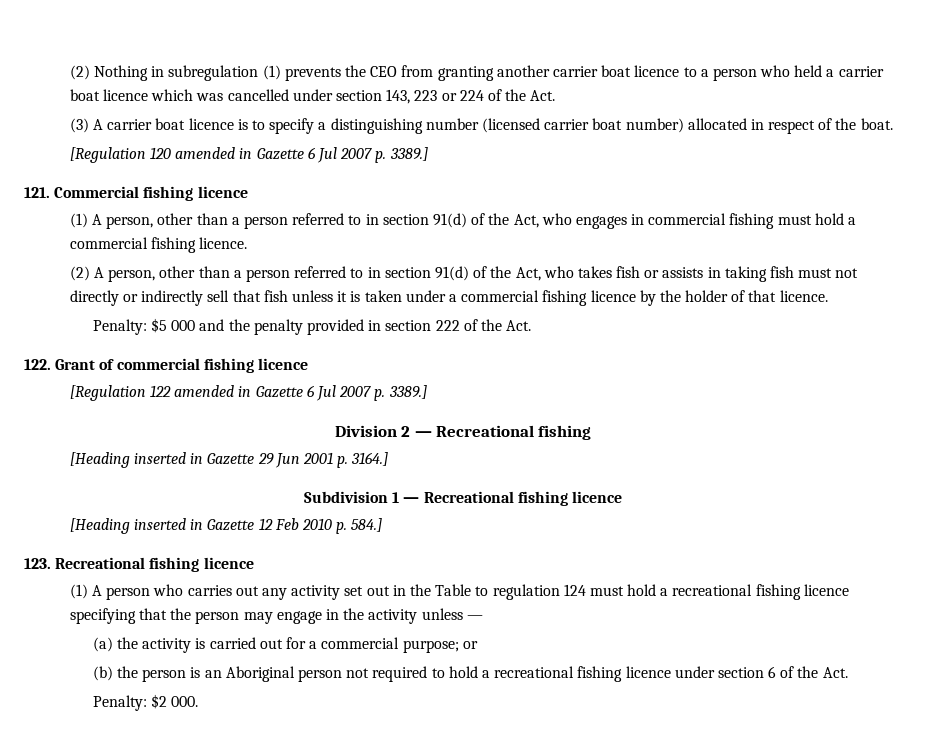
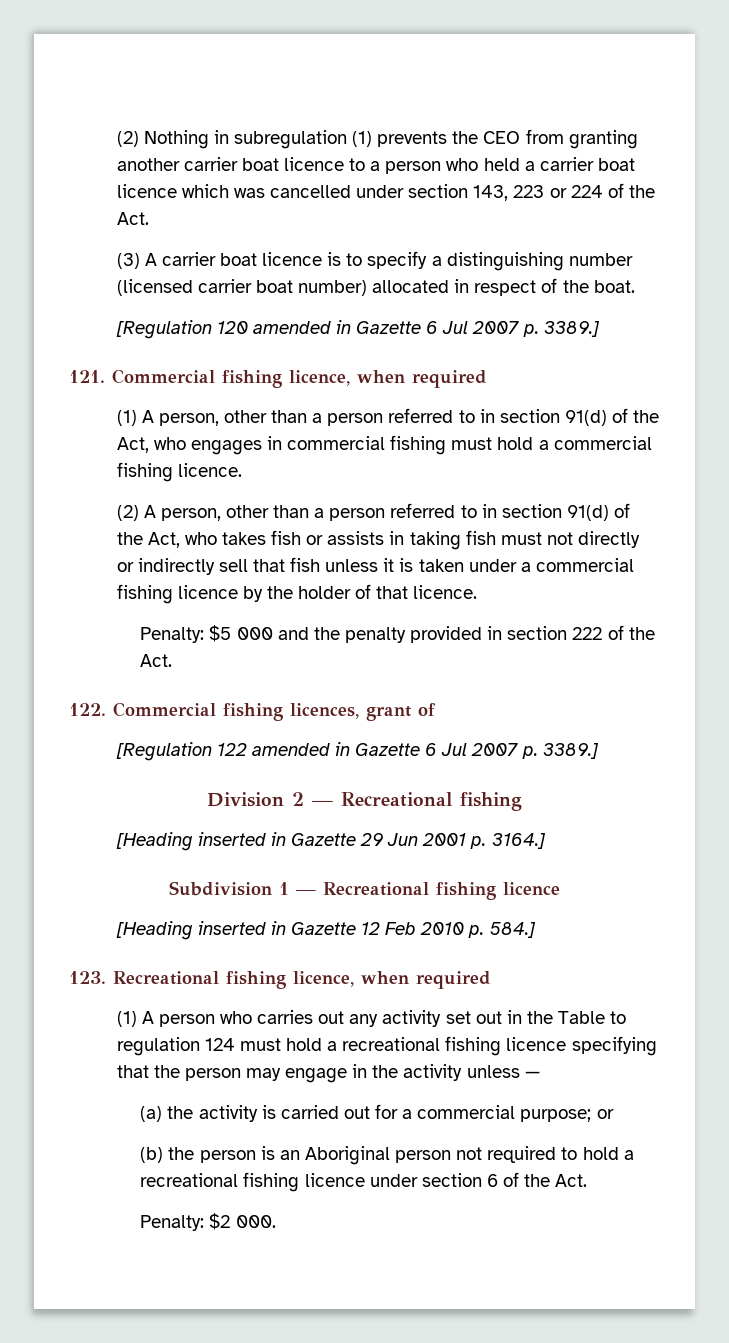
[197,186,248,198] licence -> [289,370,487,388] licence, when required
[55,358,308,373] Grant of commercial fishing licence -> [113,702,436,721] Commercial fishing licences, grant of
[203,557,254,569] licence -> [293,971,491,989] licence, when required

